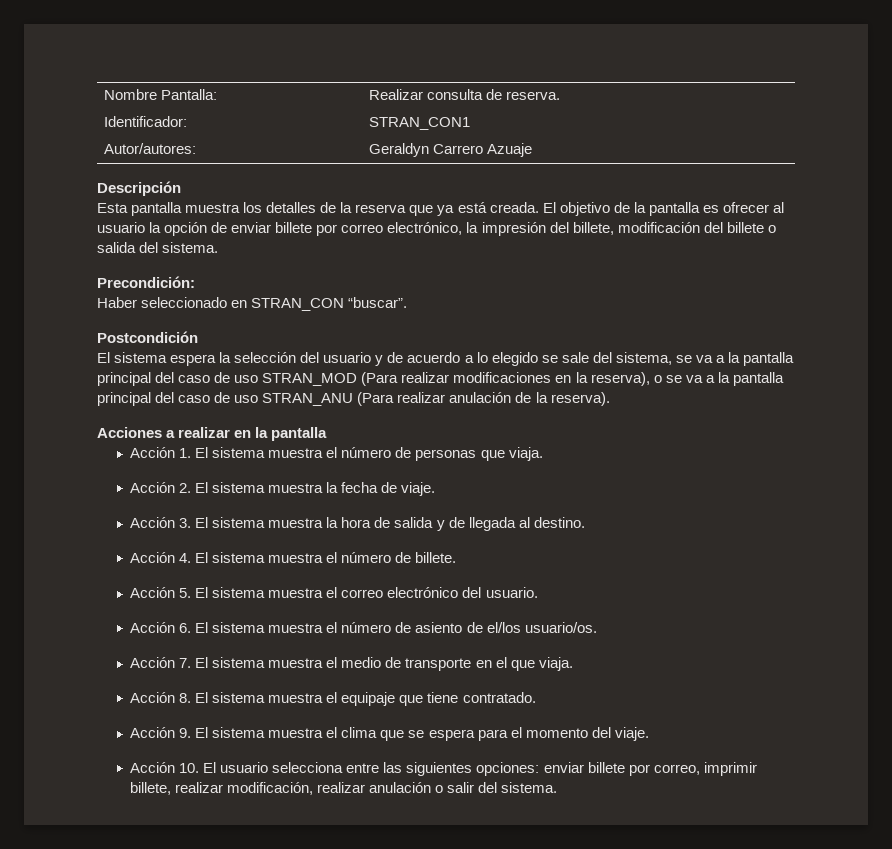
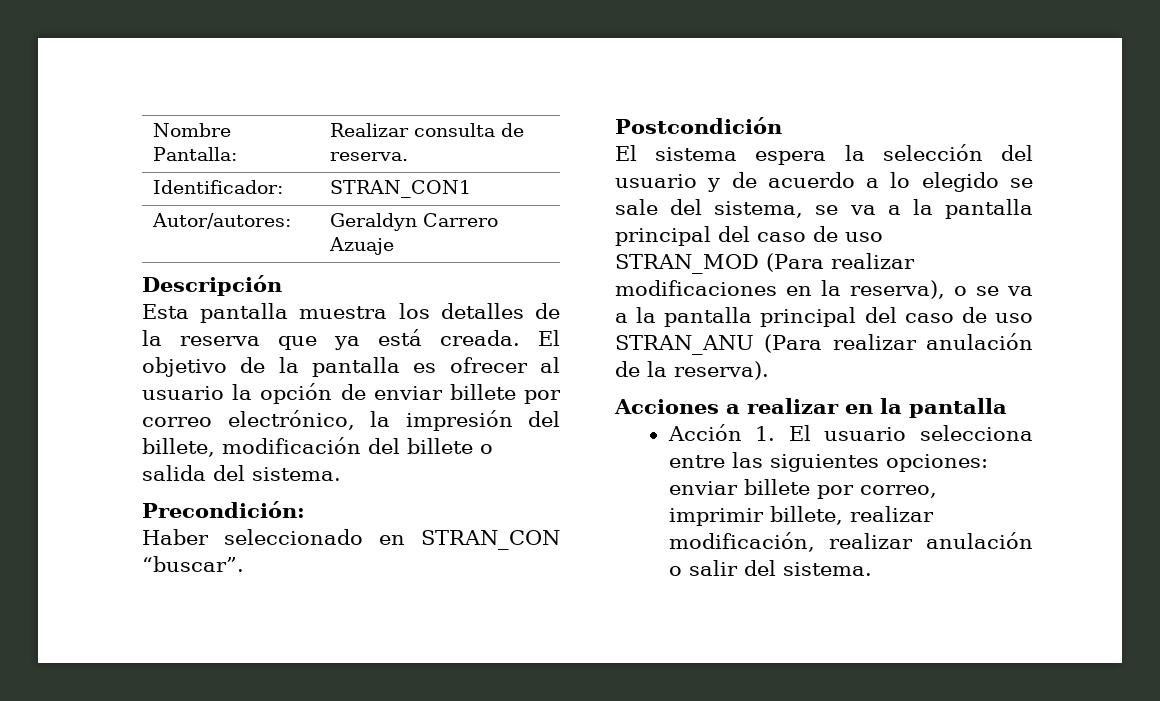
[212,447,543,461] [130,482,436,496] [130,517,585,531] [130,552,457,563] [130,587,538,598] [130,622,597,633] [130,657,573,671] [130,692,536,706] [130,727,649,741] [130,762,217,773] sistema muestra el número de personas que viaja. // Acción 2. El sistema muestra la fecha de viaje. // Acción 3. El sistema muestra la hora de salida y de llegada al destino. // Acción 4. El sistema muestra el número de billete. // Acción 5. El sistema muestra el correo electrónico del usuario. // Acción 6. El sistema muestra el número de asiento de el/los usuario/os. // Acción 7. El sistema muestra el medio de transporte en el que viaja. // Acción 8. El sistema muestra el equipaje que tiene contratado. // Acción 9. El sistema muestra el clima que se espera para el momento del viaje. // Acción 10. El -> (811, 433) none

